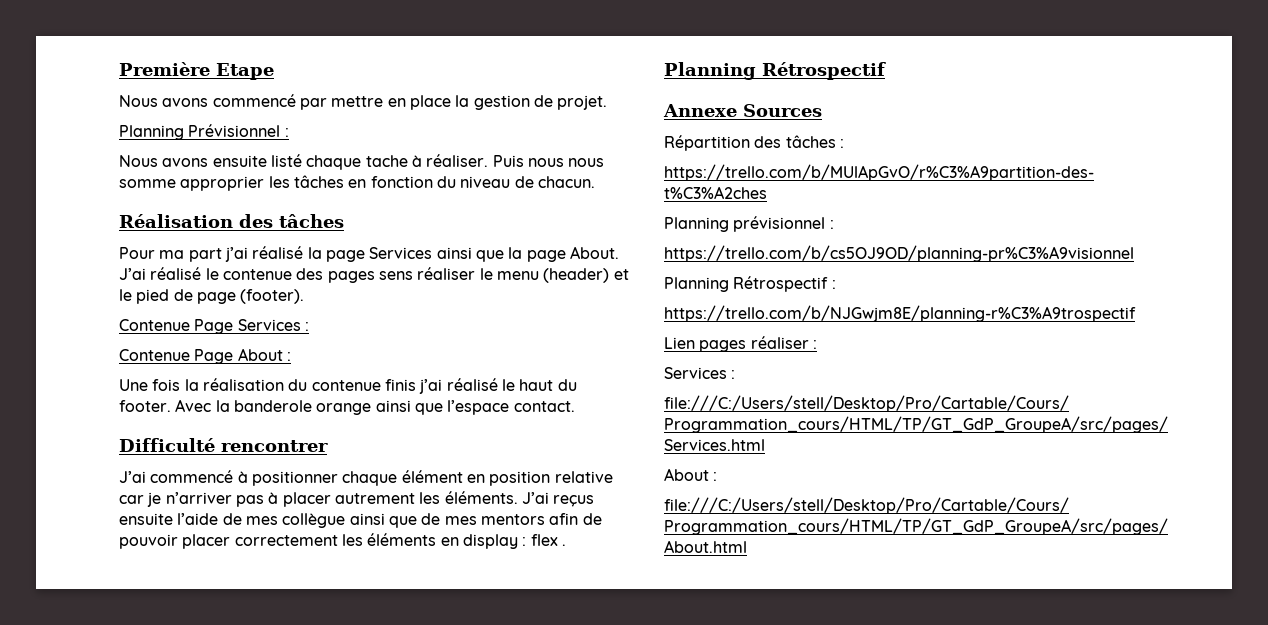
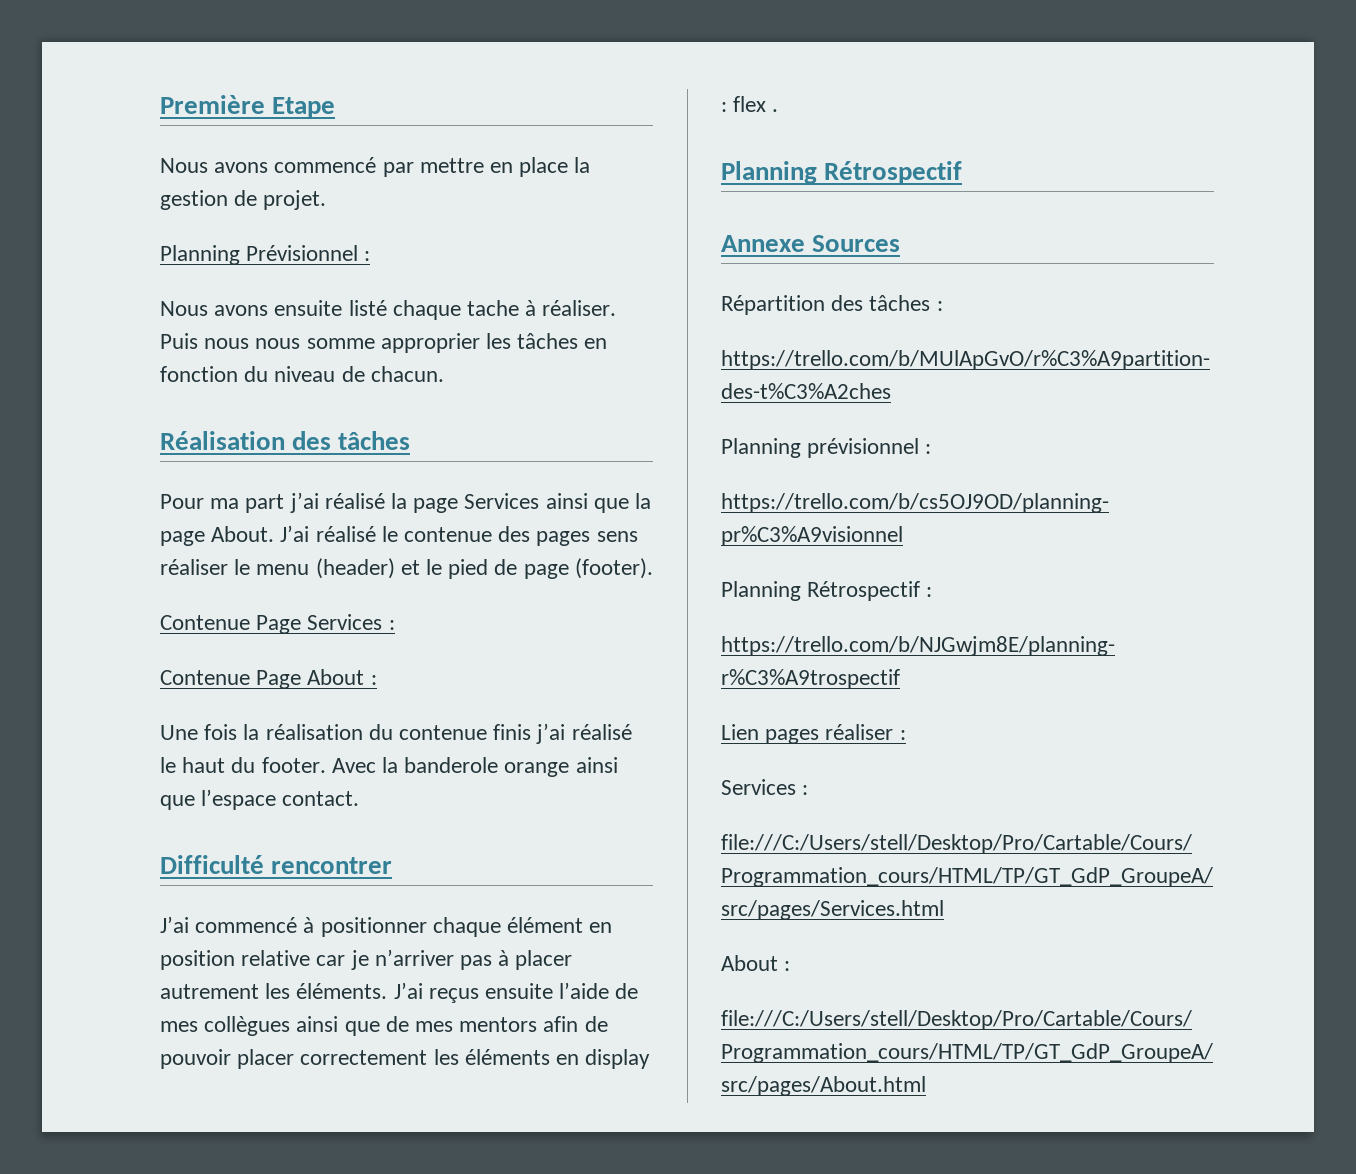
[282,513,346,528] collègue -> [204,1016,291,1036] collègues

